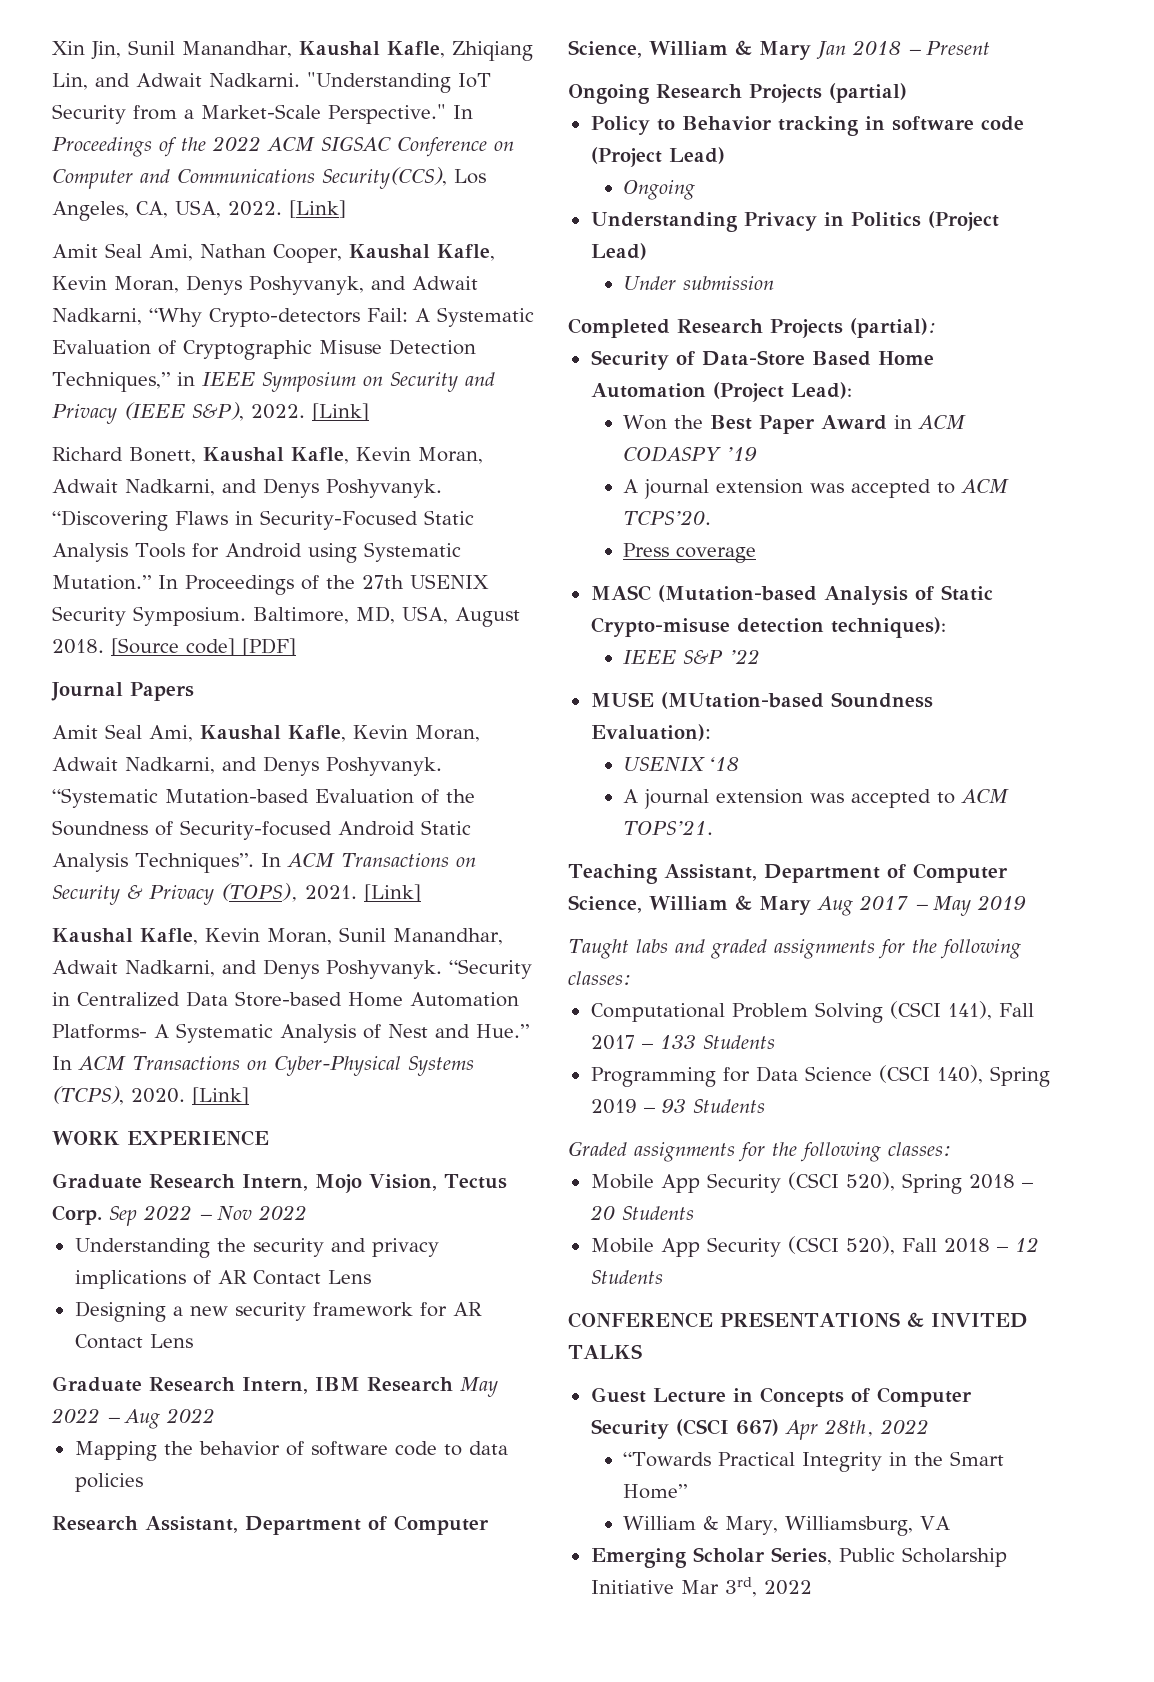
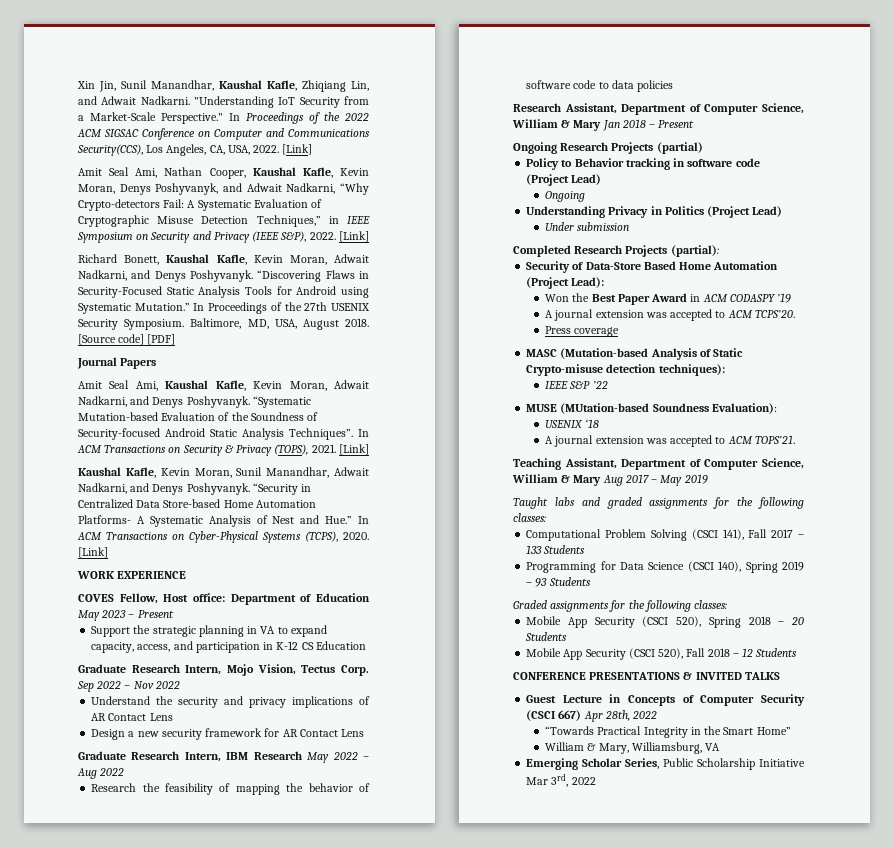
(269, 1138) none -> [78,593,370,605] [78,610,174,621] [91,625,327,637] [91,641,366,653] // COVES Fellow, Host office: Department of Education May 2023 – Present // Support the strategic planning in VA to expand capacity, access, and participation in K-12 CS Education
[74,1238,210,1258] Understanding -> [91,696,151,705] Understand
[74,1301,166,1322] Designing -> [91,729,126,740] Design
[74,1441,157,1461] Mapping -> [91,783,280,795] Research the feasibility of mapping

